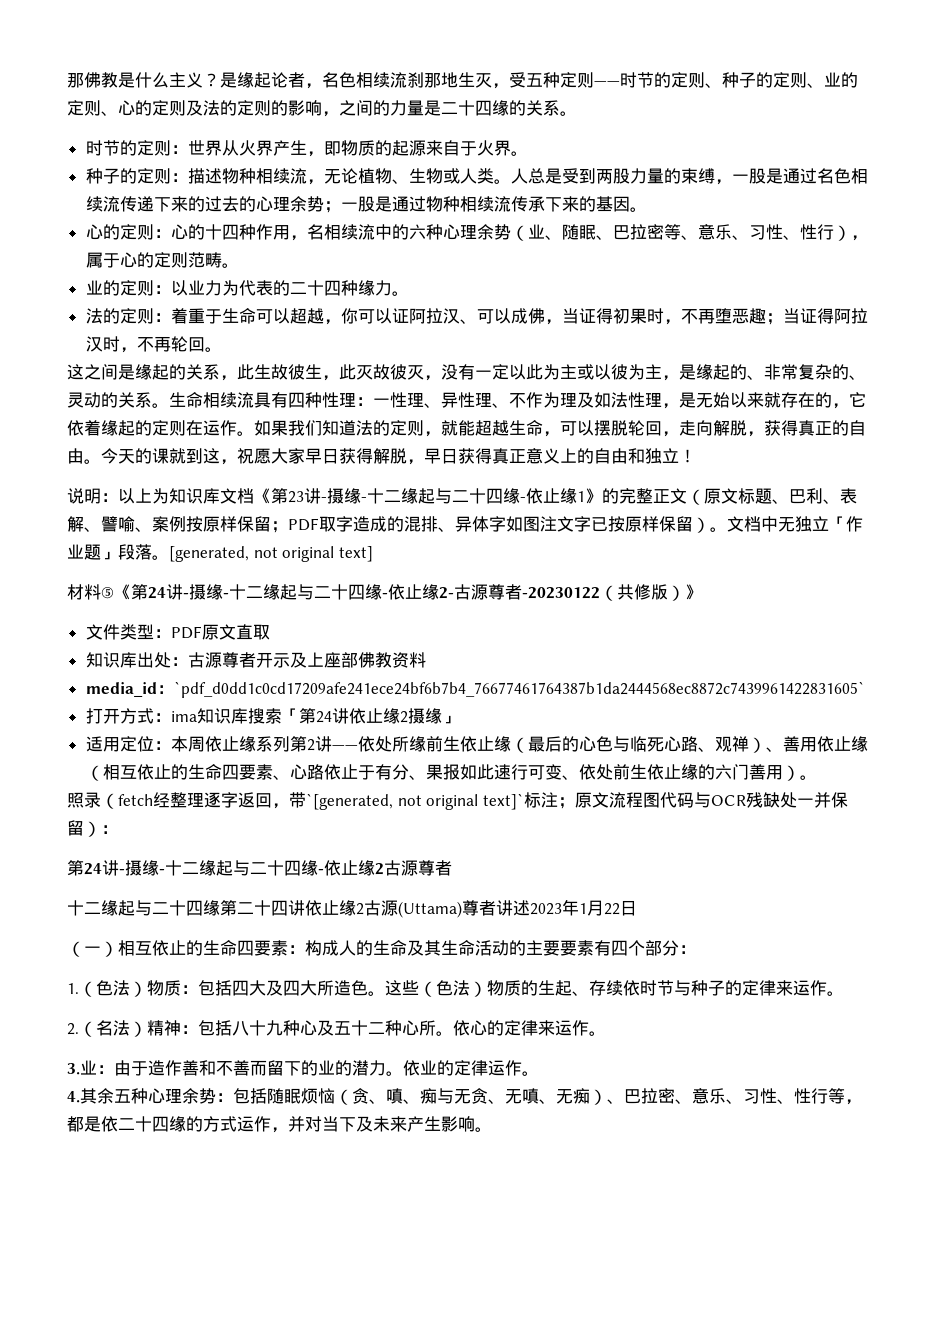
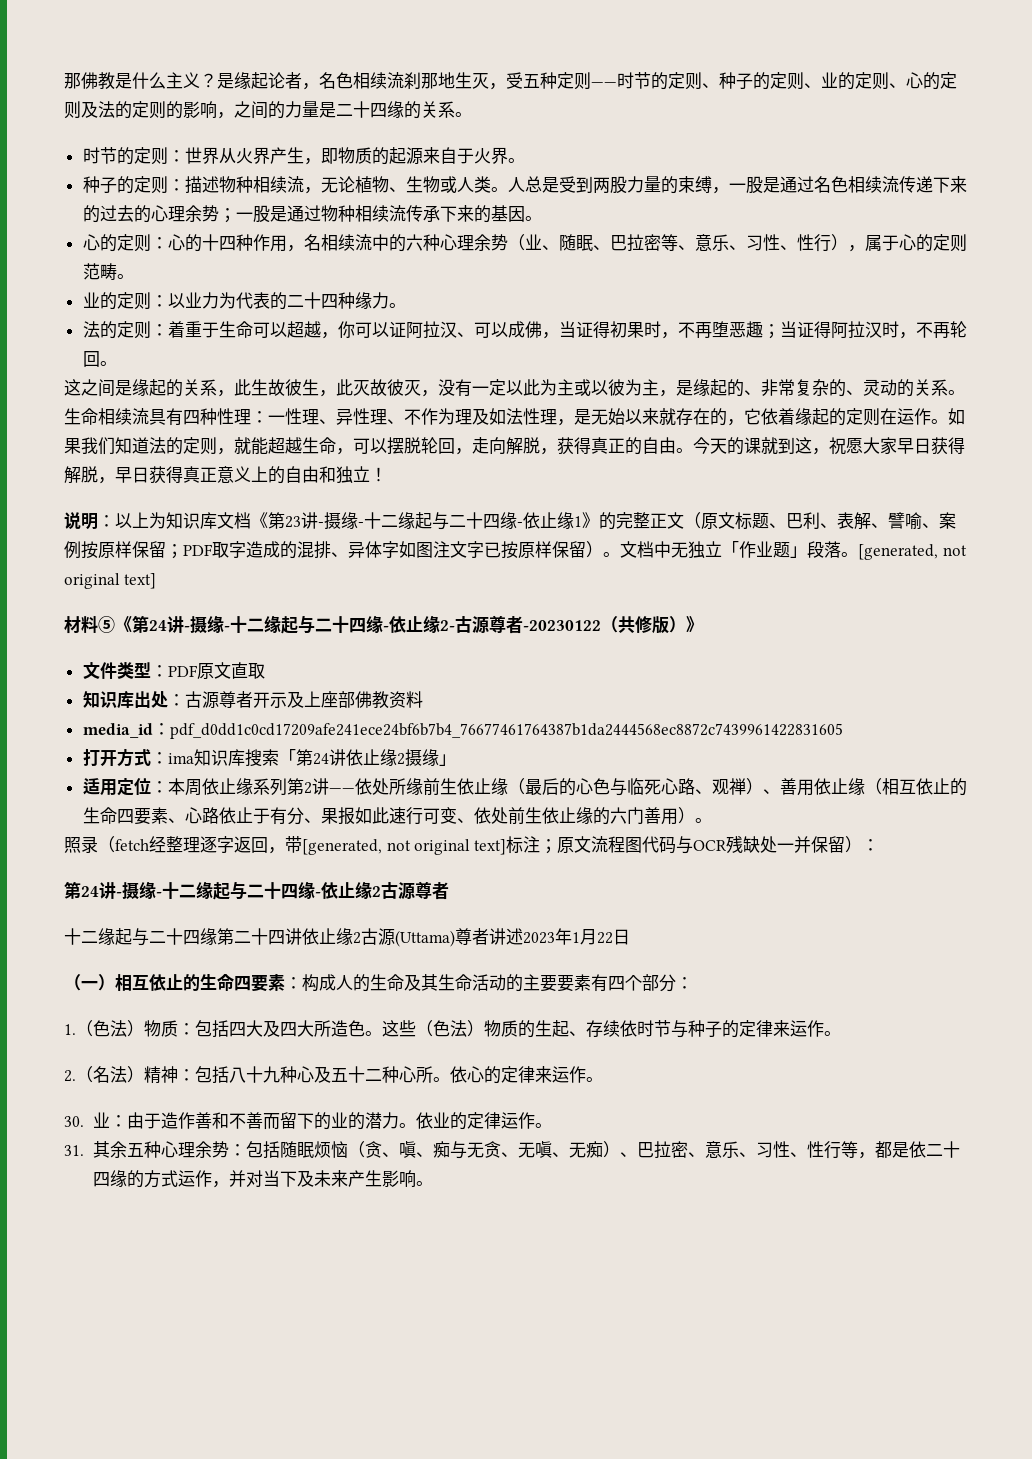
[173,681,865,698] `pdf_d0dd1c0cd17209afe241ece24bf6b7b4_76677461764387b1da2444568ec8872c7439961422831605` -> [169,723,843,739] pdf_d0dd1c0cd17209afe241ece24bf6b7b4_76677461764387b1da2444568ec8872c7439961422831605
[306,793,524,810] `[generated, not original text]` -> [302,839,506,855] [generated, not original text]
[67,1063,80,1075] 3. -> [64,1116,84,1127] 30.
[67,1091,80,1103] 4. -> [64,1145,84,1156] 31.

